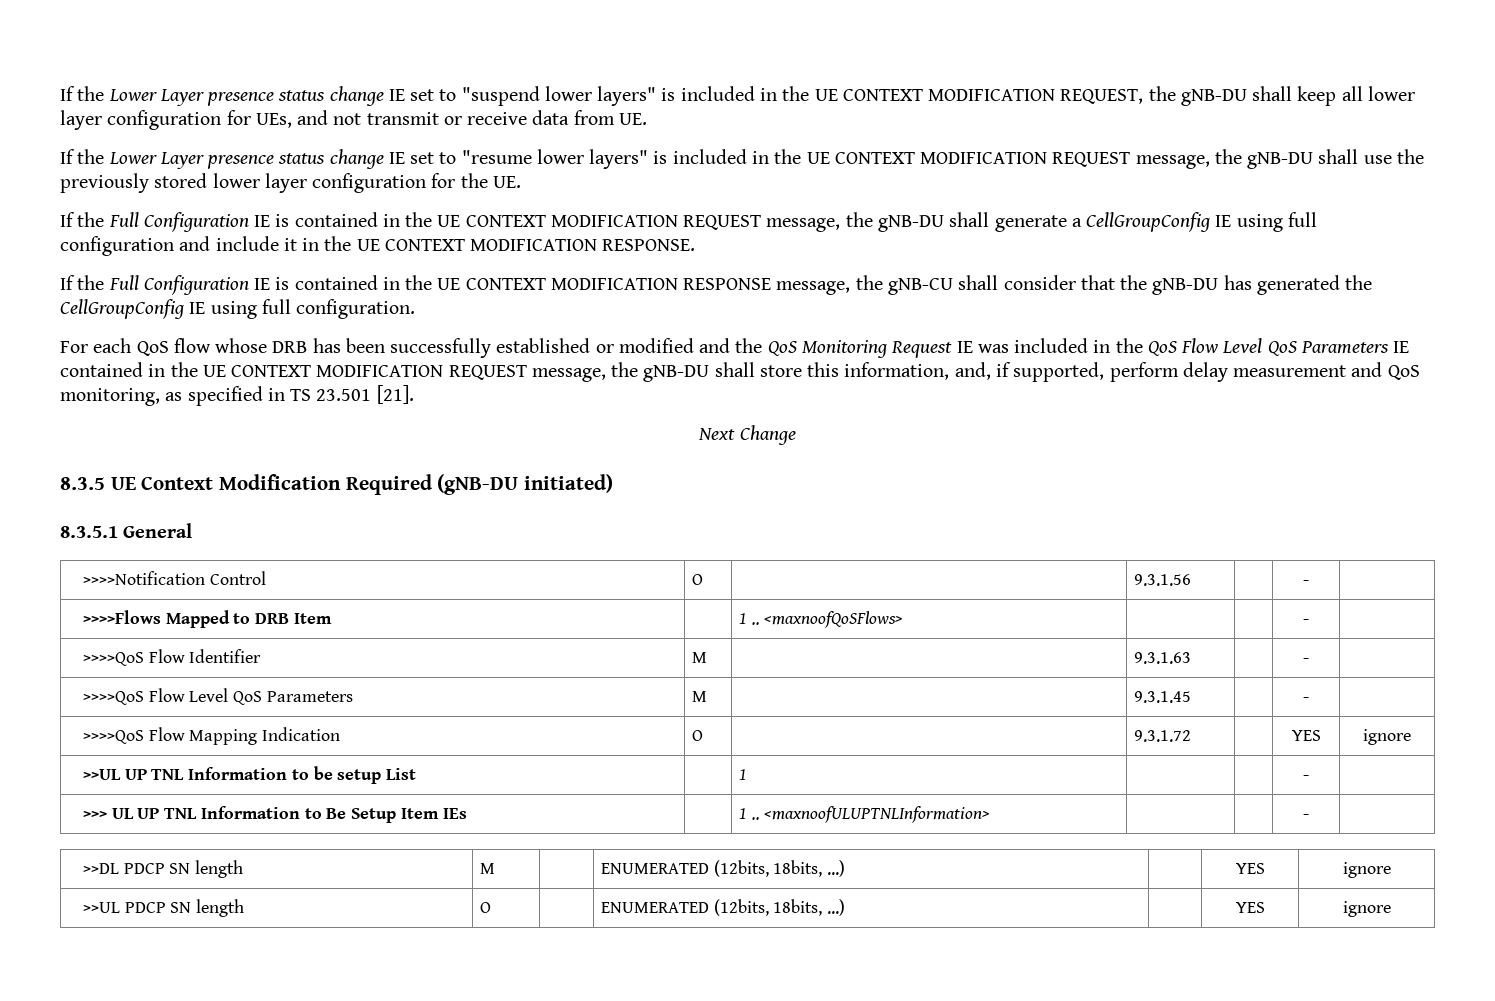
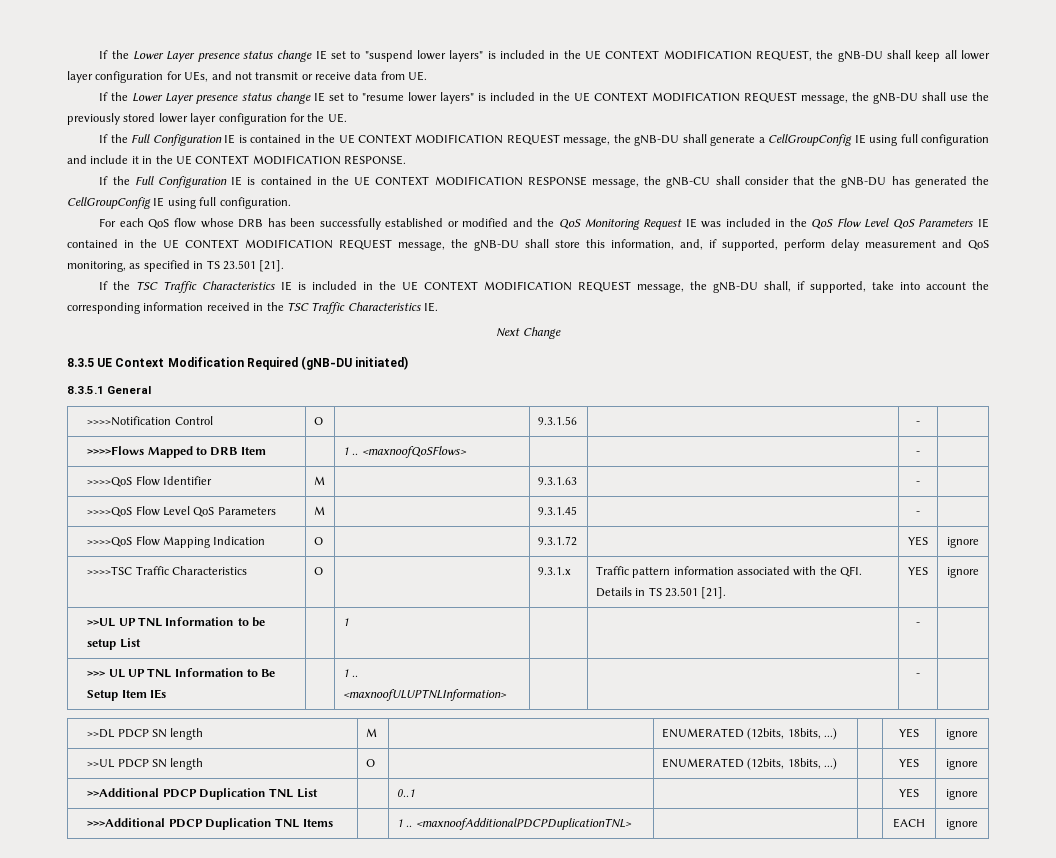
(414, 394) none -> [99,281,989,293] [67,302,438,314] // If the TSC Traffic Characteristics IE is included in the UE CONTEXT MODIFICATION REQUEST message, the gNB-DU shall, if supported, take into account the corresponding information received in the TSC Traffic Characteristics IE.
(1411, 737) none -> [87,566,247,575] [313,567,323,575] [537,567,571,575] [595,566,863,578] [595,587,727,599] [908,566,928,576] [947,567,979,578] // >>>>TSC Traffic Characteristics | O | | 9.3.1.x | Traffic pattern information associated with the QFI. Details in TS 23.501 [21]. | YES | ignore
(1391, 909) none -> [87,788,318,800] [396,789,415,797] [899,788,919,798] [946,789,978,800] [87,818,333,830] [396,818,632,830] [893,818,925,828] [946,819,978,830] // >>Additional PDCP Duplication TNL List | | 0..1 | | | YES | ignore // >>>Additional PDCP Duplication TNL Items | | 1 .. <maxnoofAdditionalPDCPDuplicationTNL> | | | EACH | ignore

